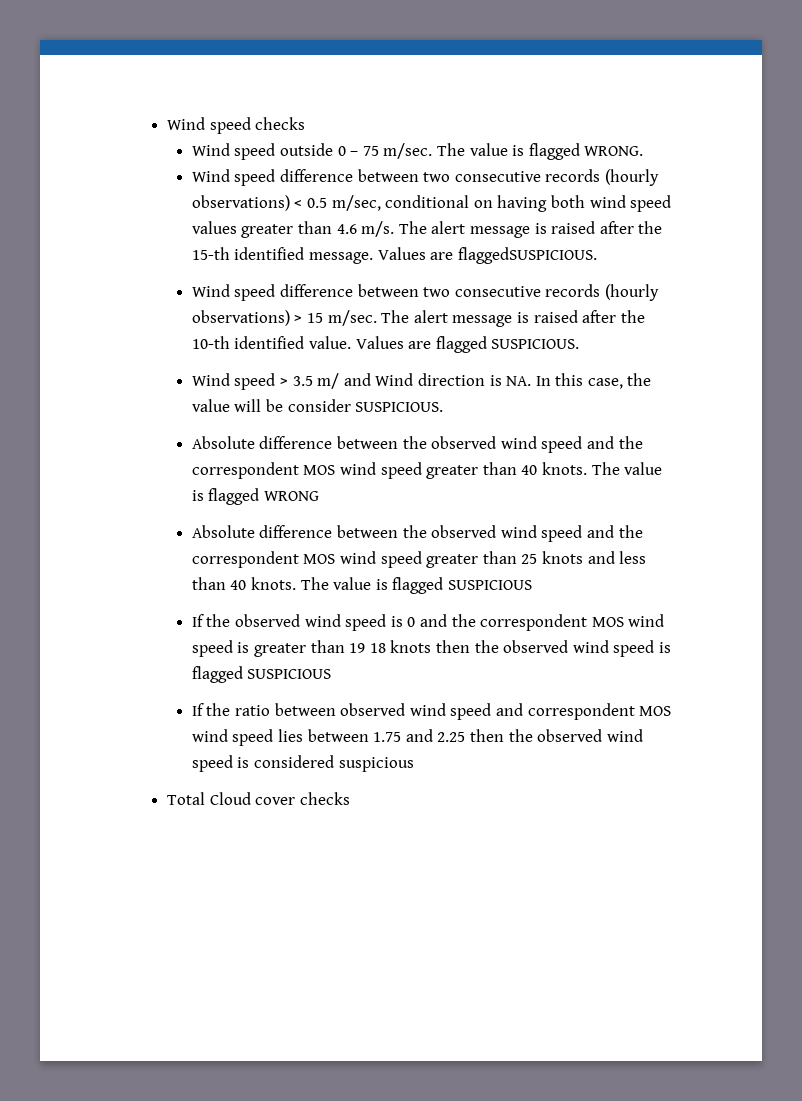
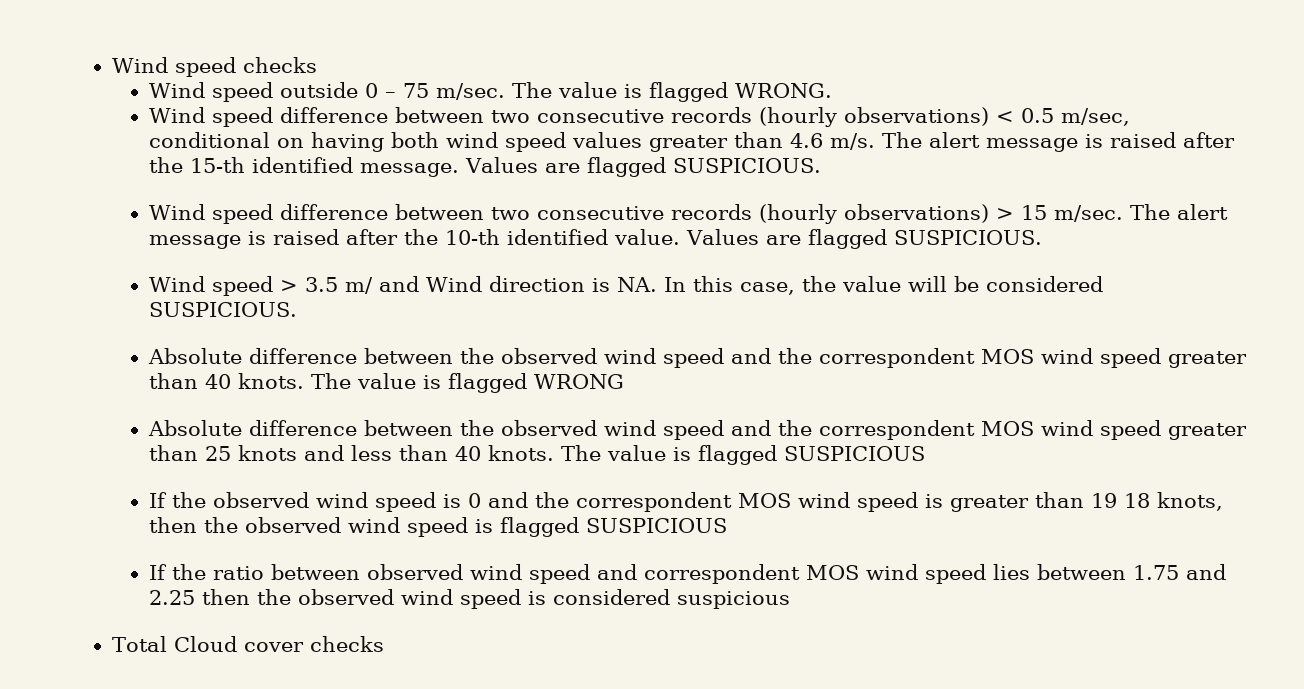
[457,247,597,264] flaggedSUSPICIOUS. -> [587,157,822,177] flagged SUSPICIOUS.
[287,399,351,412] consider -> [986,276,1104,292] considered
[390,640,432,653] knots -> [1157,492,1224,511] knots,

